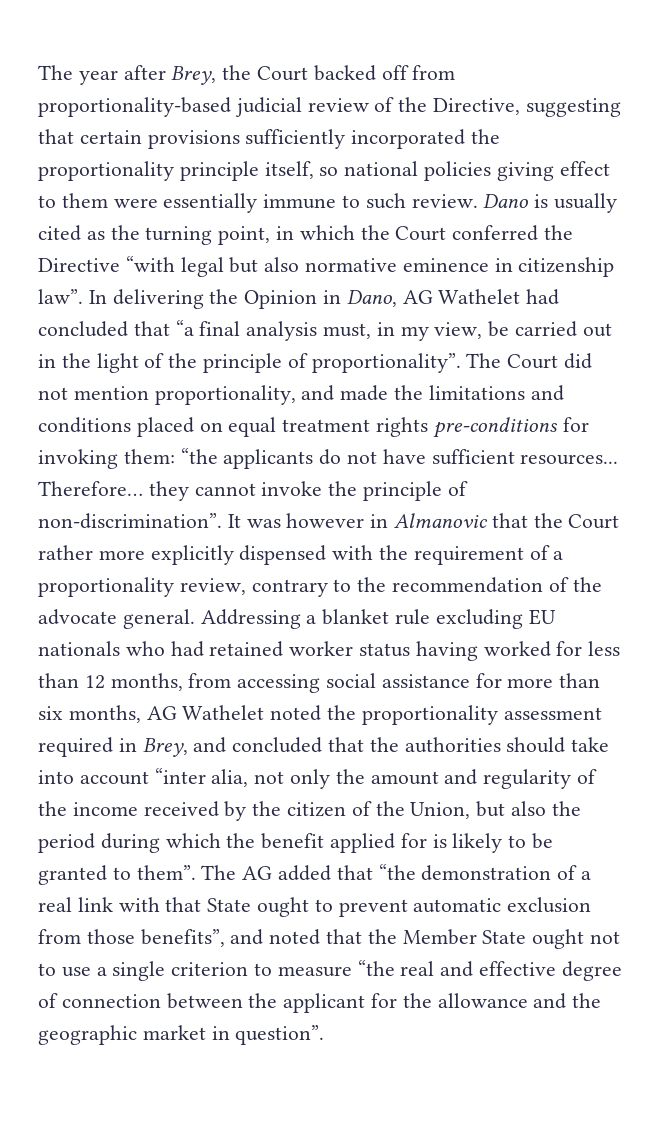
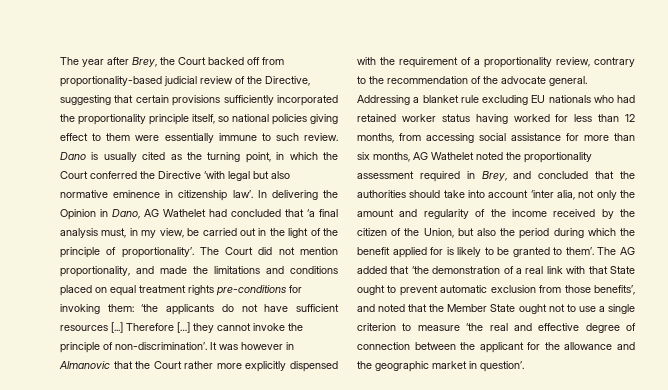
[125,256,175,272] “with -> [204,171,225,179] ‘with
[38,289,83,304] law”. -> [232,190,253,198] law’.
[175,320,194,336] “a -> [307,209,315,217] ‘a
[311,353,461,373] proportionality”. -> [121,247,194,258] proportionality’.
[180,448,218,464] “the -> [141,304,159,312] ‘the
[520,454,619,465] [38,481,143,496] resources... Therefore… -> [60,322,190,333] resources [...] Therefore […]
[38,513,222,529] non-discrimination”. -> [115,342,207,350] non-discrimination’.
[154,768,206,784] “inter -> [530,190,554,198] ‘inter
[136,865,196,880] them”. -> [565,247,594,255] them’.
[378,864,416,880] “the -> [411,266,429,274] ‘the
[140,929,225,947] benefits”, -> [594,285,635,295] benefits’,
[357,960,395,976] “the -> [466,323,484,331] ‘the
[235,1025,325,1045] question”. -> [480,361,524,372] question’.

